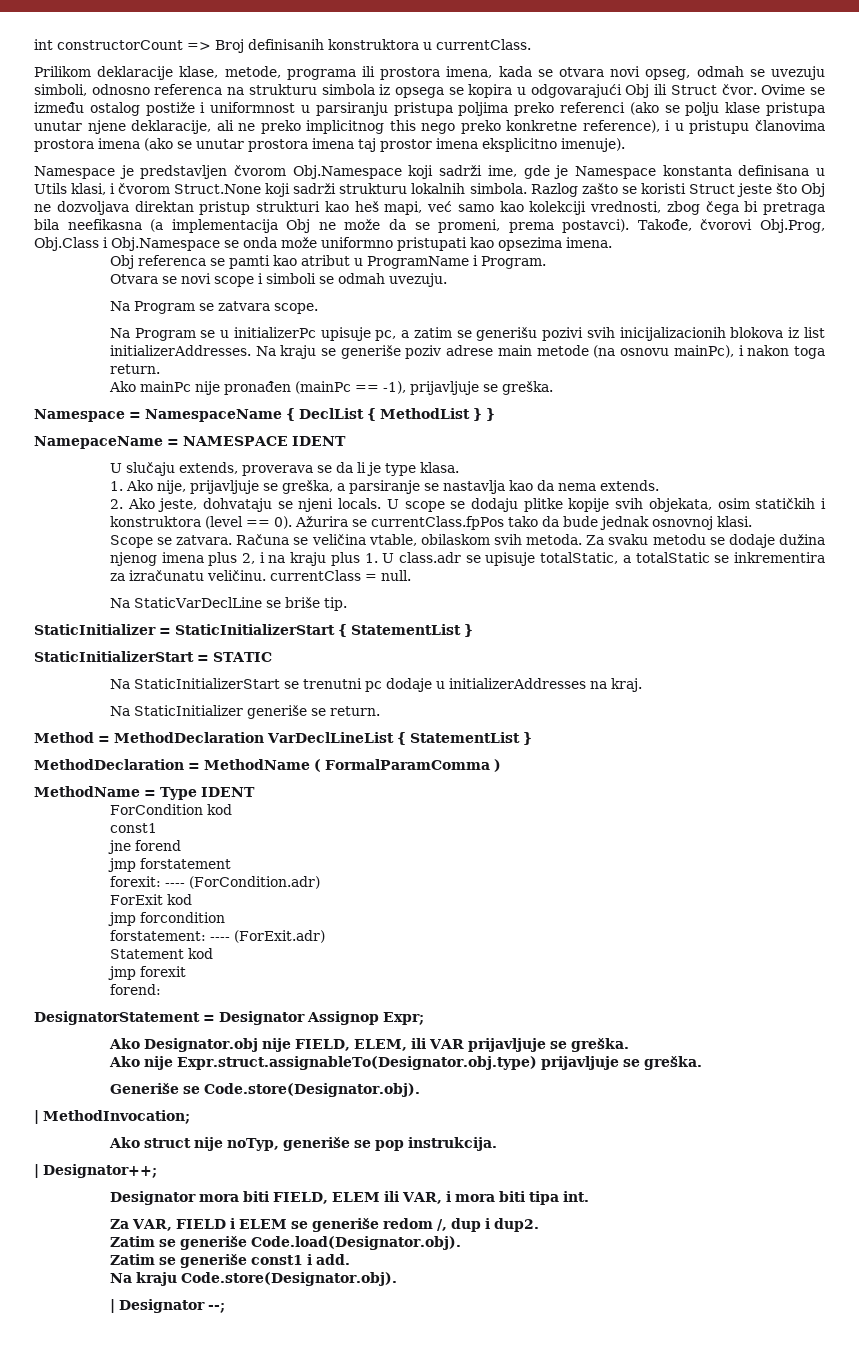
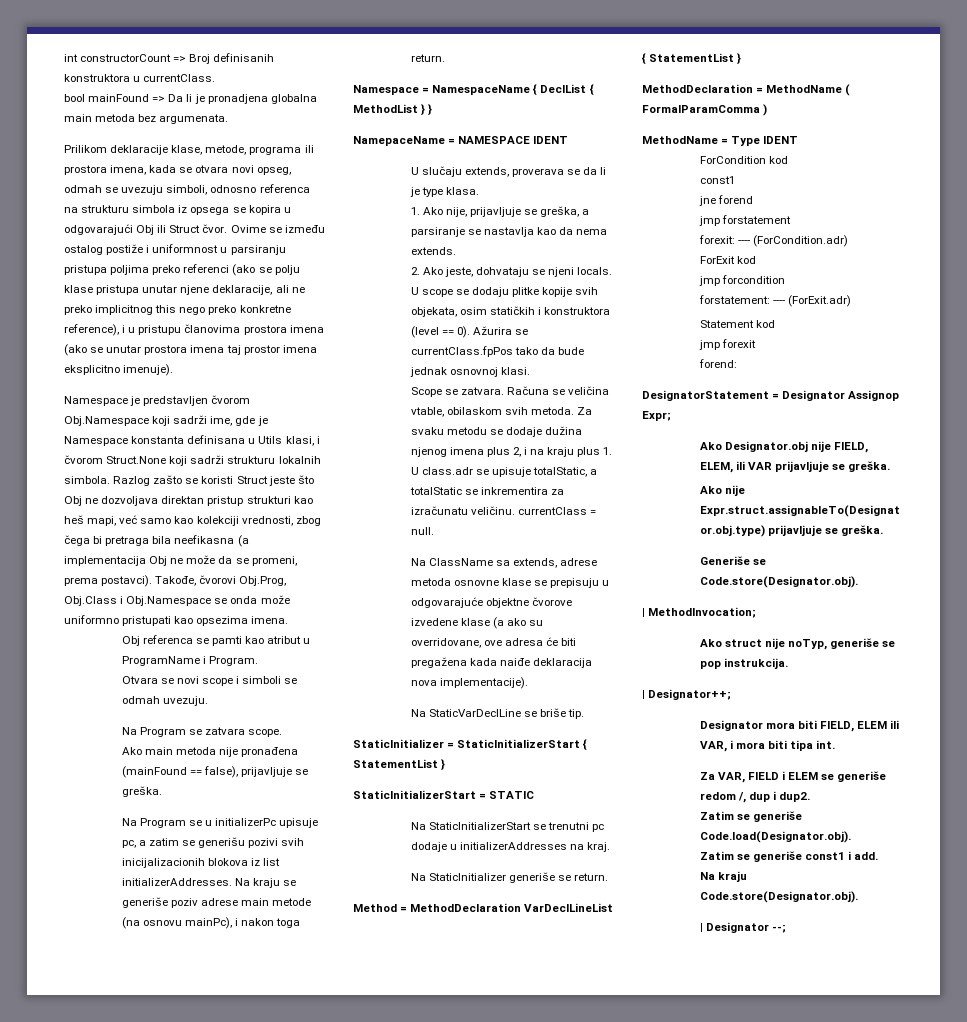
(531, 44) none -> [64,94,317,104] [64,114,229,124] // bool mainFound => Da li je pronadjena globalna main metoda bez argumenata.
(318, 308) none -> [121,747,299,757] [121,766,309,778] [121,786,162,797] // Ako main metoda nije pronađena (mainFound == false), prijavljuje se greška.
[108,381,553,395] // Ako mainPc nije pronađen (mainPc == -1), prijavljuje se greška. -> (445, 58) none
(411, 575) none -> [410,558,598,568] [410,578,610,588] [410,597,572,608] [410,617,544,629] [410,637,577,648] [410,657,592,668] [410,677,528,689] // Na ClassName sa extends, adrese metoda osnovne klase se prepisuju u odgovarajuće objektne čvorove izvedene klase (a ako su overridovane, ove adresa će biti pregažena kada naiđe deklaracija nova implementacije).

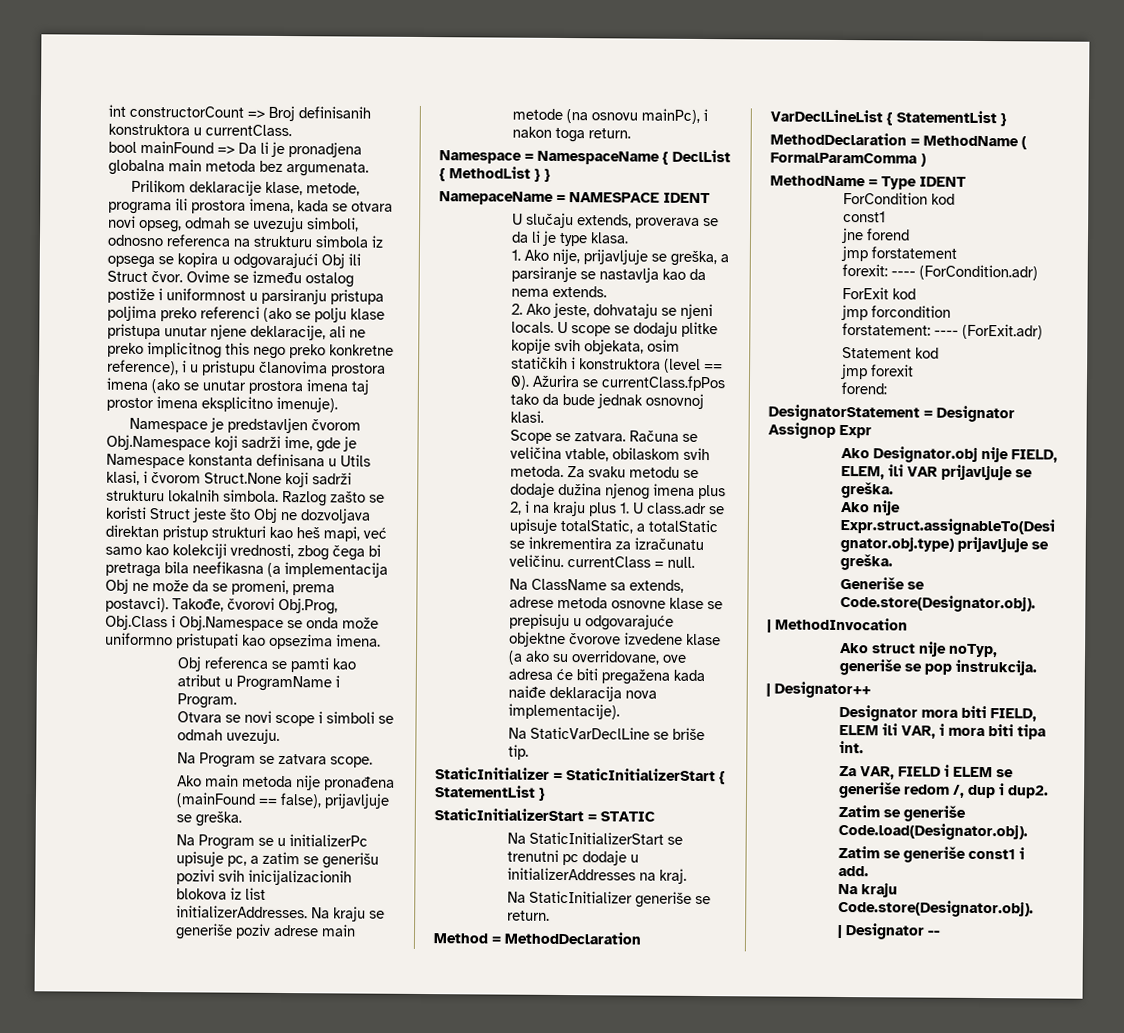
[642,411,671,421] Expr; -> [839,424,872,439] Expr
[648,607,757,618] MethodInvocation; -> [775,617,908,631] MethodInvocation
[648,689,732,700] Designator++; -> [774,681,871,699] Designator++
[771,925,786,933] --; -> [927,930,941,936] --

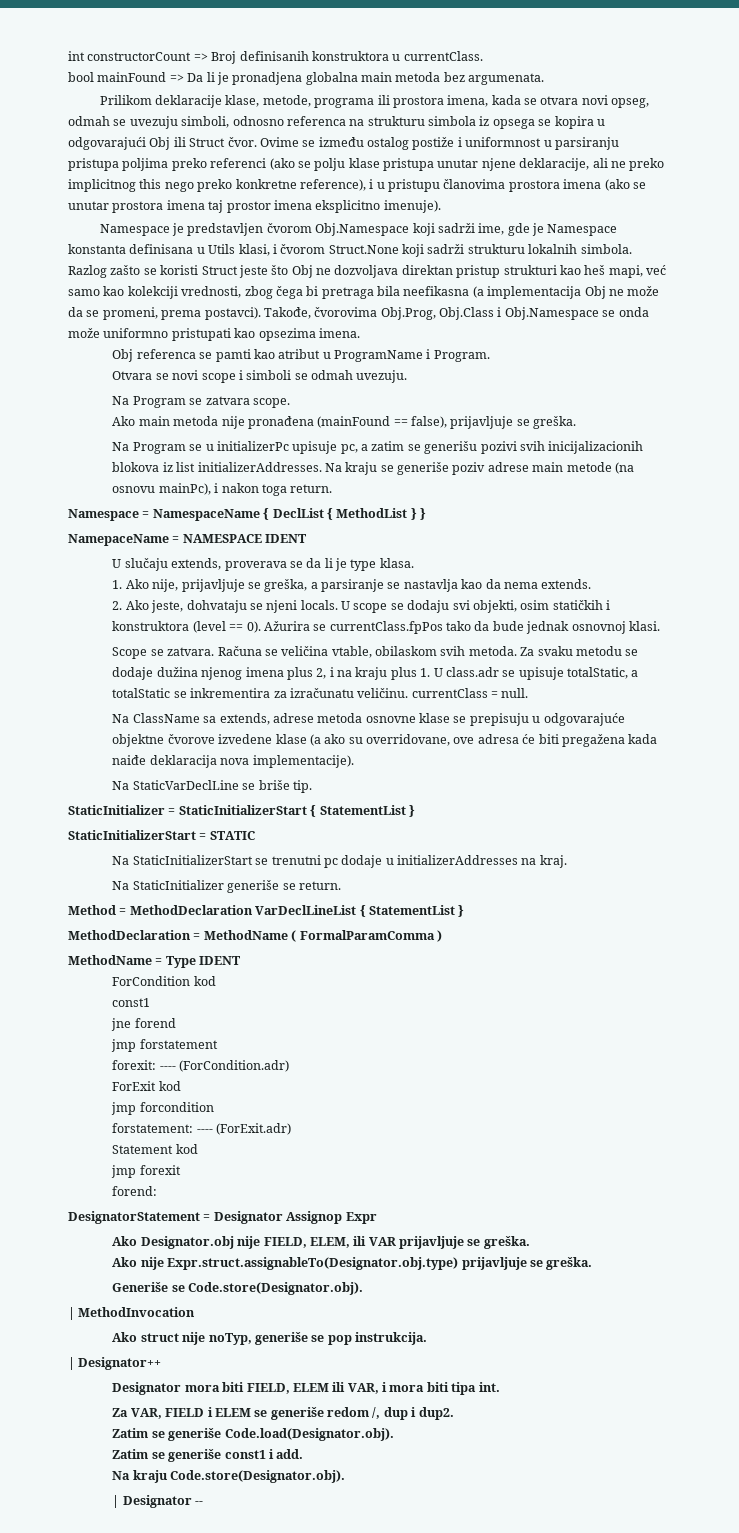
[227,597,275,610] čvorovi -> [314,307,378,317] čvorovima
[680,321,718,338] [510,338,644,355] plitke kopije svih objekata, -> [452,600,517,613] svi objekti,

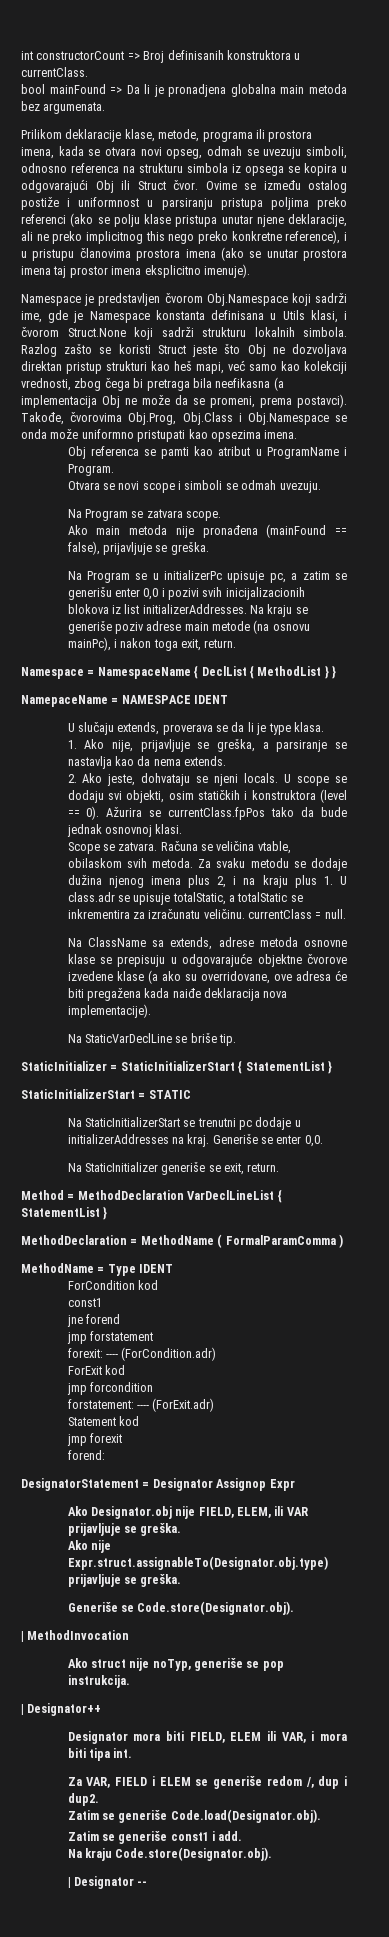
(478, 447) none -> [114,588,165,600] enter 0,0 i
(287, 490) none -> [181,639,202,651] exit,
(567, 861) none -> [212,1134,323,1147] Generiše se enter 0,0.
(296, 886) none -> [224,1163,245,1175] exit,

